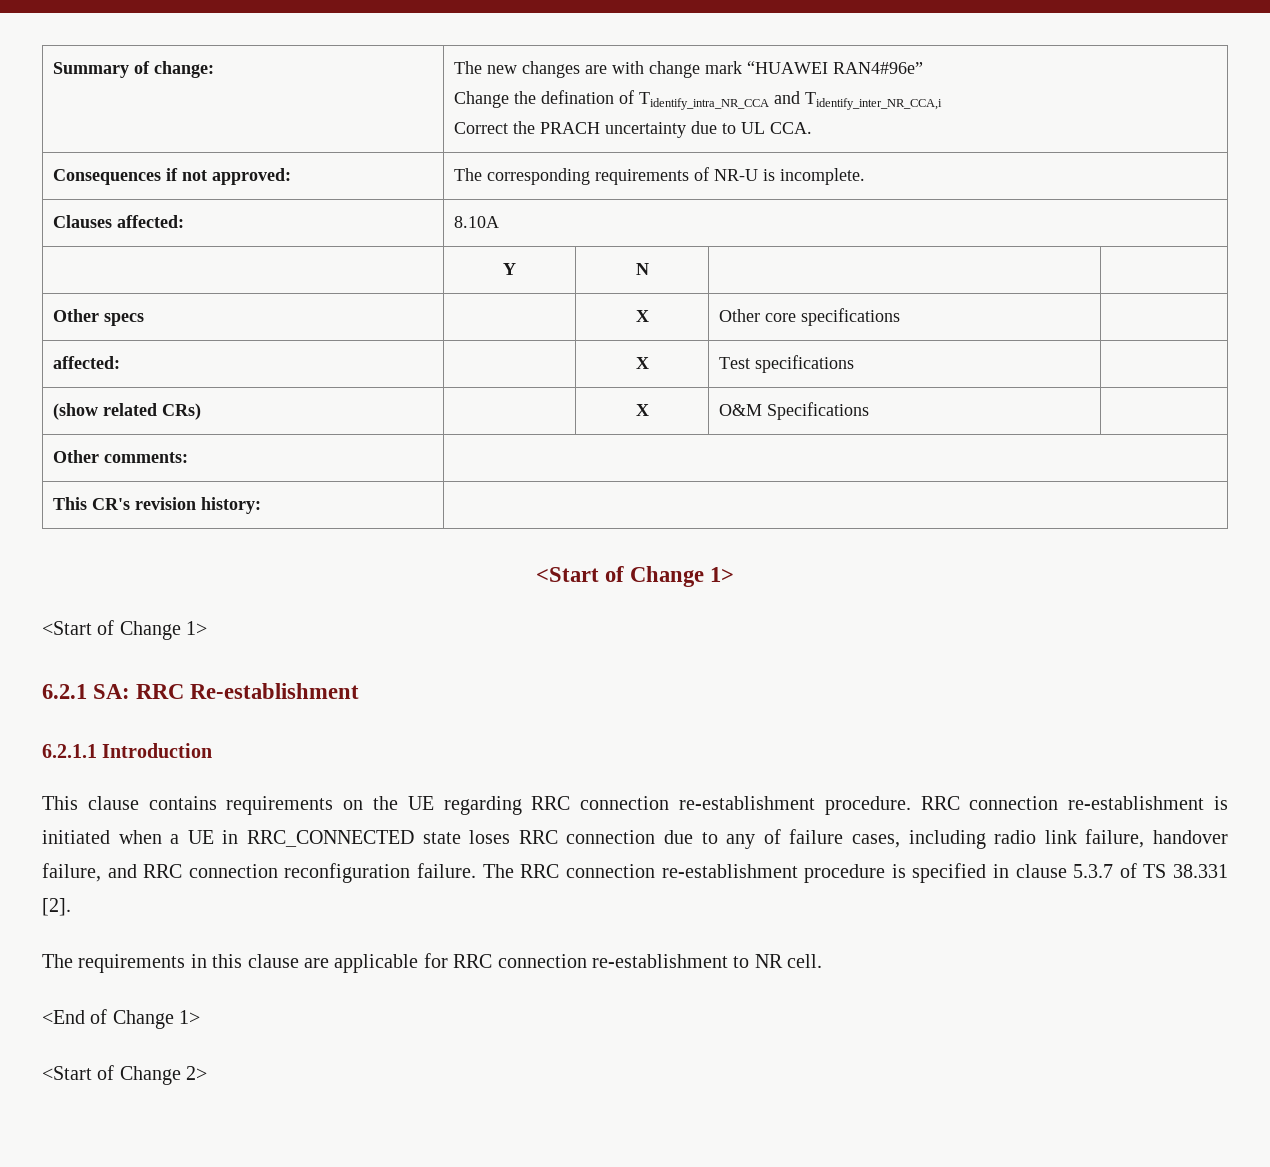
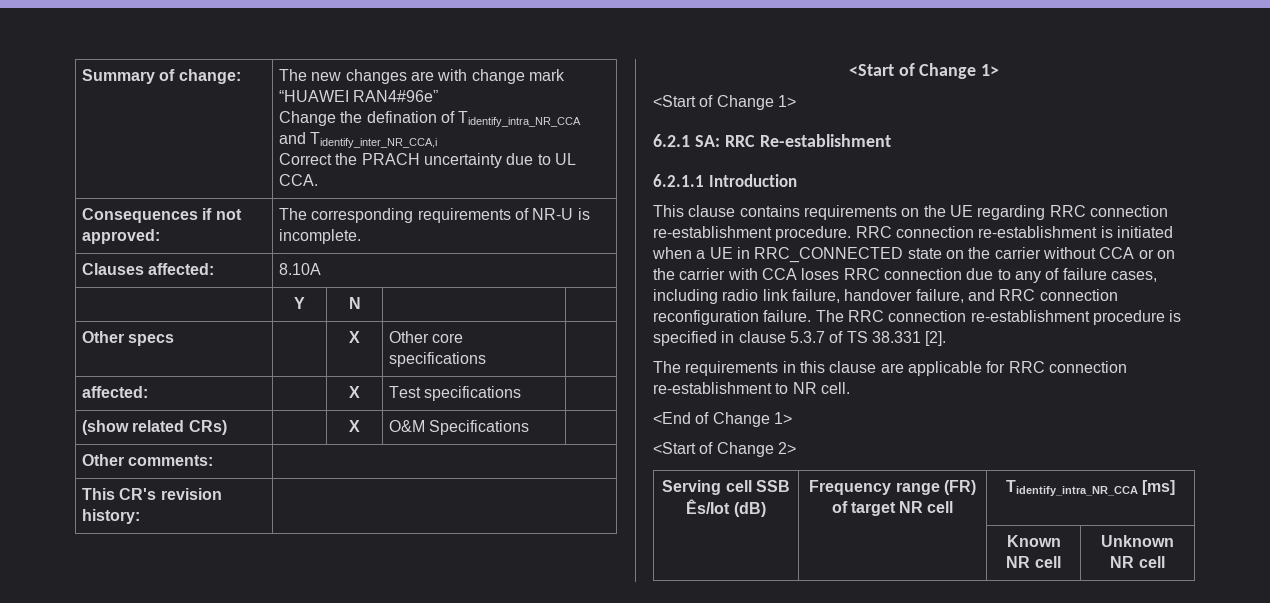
(461, 838) none -> [945,247,1175,259] [653,268,797,280] on the carrier without CCA or on the carrier with CCA
(208, 1073) none -> [662,480,790,495] [686,499,766,517] [809,480,976,495] [831,501,954,516] [1005,480,1176,496] [1006,535,1061,547] [1006,556,1061,568] [1101,535,1174,547] [1110,556,1165,568] // Serving cell SSB Ês/Iot (dB) | Frequency range (FR) of target NR cell | Tidentify_intra_NR_CCA [ms] // | | Known NR cell | Unknown NR cell

